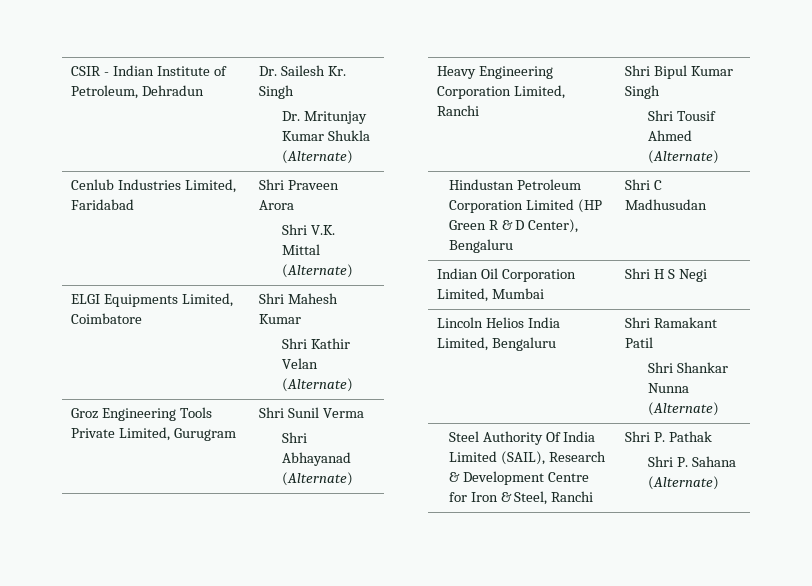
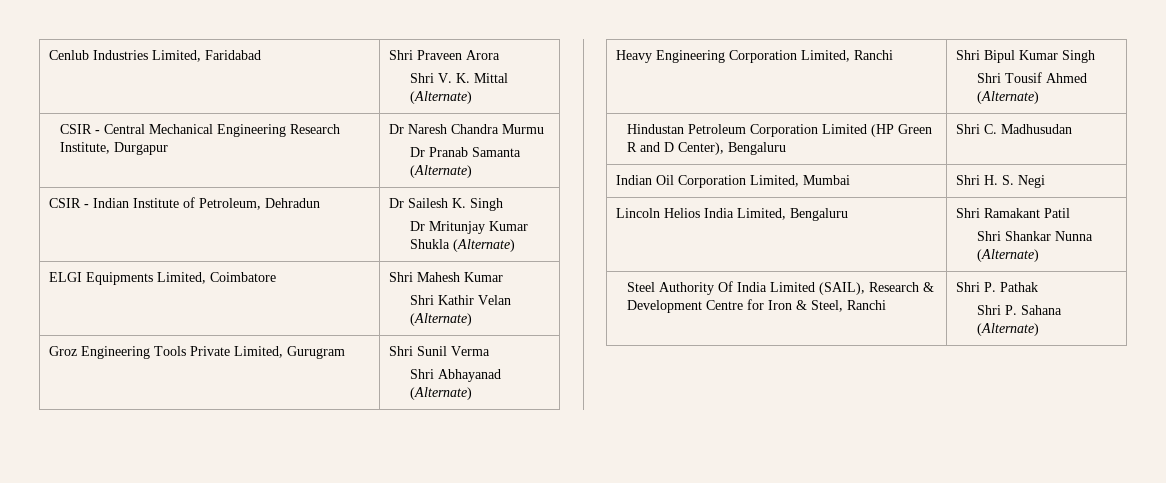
[71,65,227,76] [71,85,205,99] [259,65,347,76] [259,85,295,99] [282,111,367,124] [282,130,370,141] [282,150,354,164] CSIR - Indian Institute of Petroleum, Dehradun | Dr. Sailesh Kr. Singh // Dr. Mritunjay Kumar Shukla (Alternate) // -> (48, 55) none
[310,225,335,235] V.K. -> [438,73,471,83] V. K.
(354, 271) none -> [59,124,340,137] [59,142,168,155] [388,124,544,134] [410,147,522,157] [410,165,473,178] [48,197,320,210] [388,198,503,211] [410,221,529,234] [410,239,516,252] // CSIR - Central Mechanical Engineering Research Institute, Durgapur | Dr Naresh Chandra Murmu // Dr Pranab Samanta (Alternate) // CSIR - Indian Institute of Petroleum, Dehradun | Dr Sailesh K. Singh // Dr Mritunjay Kumar Shukla (Alternate)
[501,220,513,230] & -> [639,142,660,152] and
[654,180,663,190] C -> [983,124,997,134] C.
[654,269,676,279] H S -> [983,175,1014,185] H. S.

